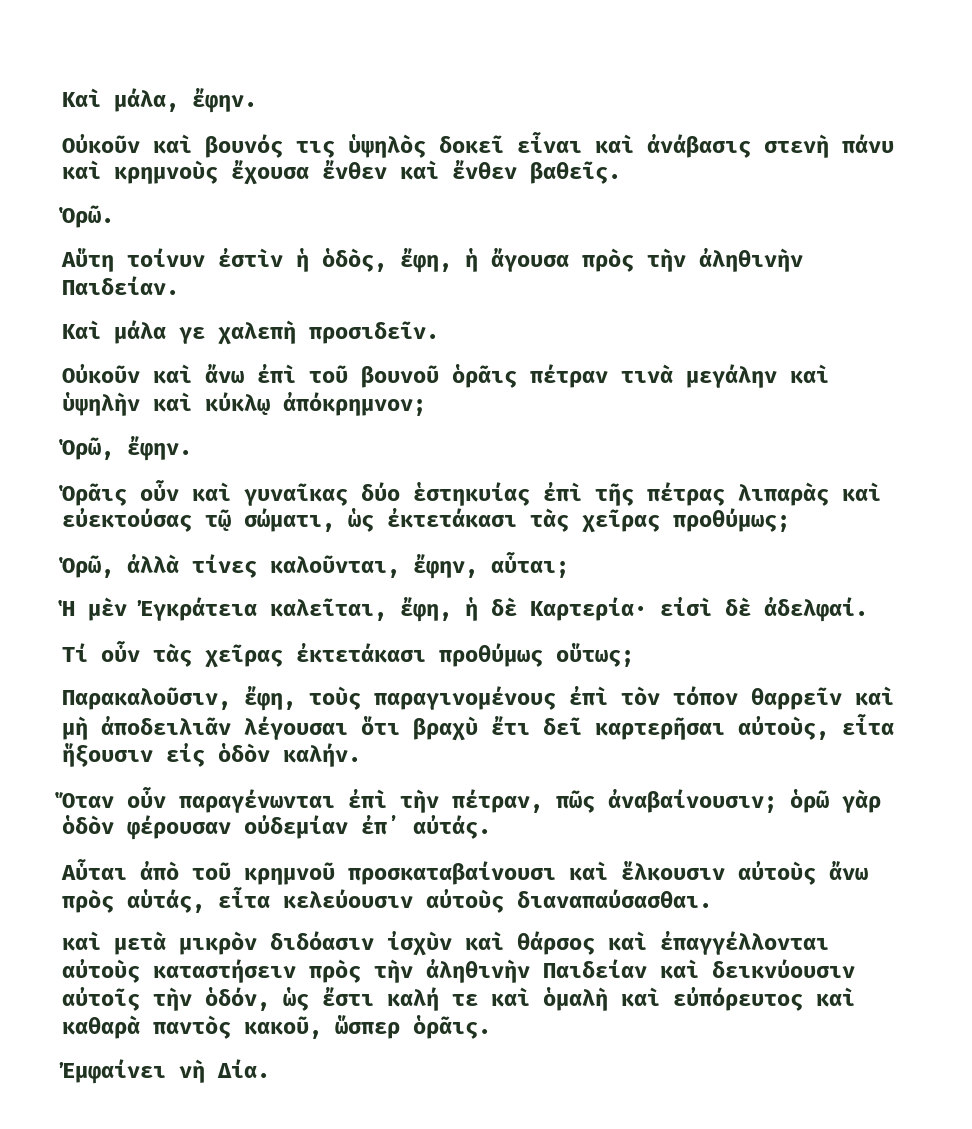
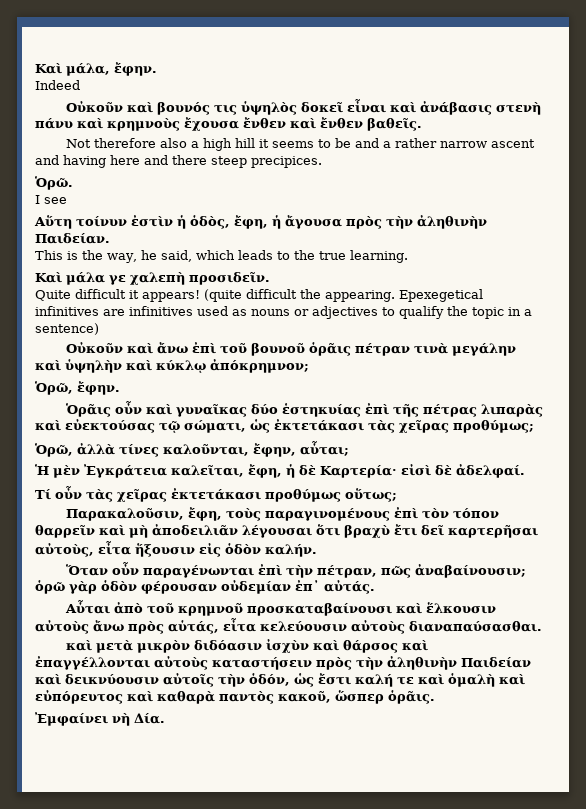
(257, 100) none -> [35,80,80,90] // Indeed
(621, 172) none -> [66,138,536,151] [35,155,322,168] // Not therefore also a high hill it seems to be and a rather narrow ascent and having here and there steep precipices.
(114, 216) none -> [35,195,67,204] // I see
(179, 286) none -> [35,250,408,263] // This is the way, he said, which leads to the true learning.
(439, 332) none -> [35,289,483,302] [35,306,532,319] [35,323,99,335] // Quite difficult it appears! (quite difficult the appearing. Epexegetical infinitives are infinitives used as nouns or adjectives to qualify the topic in a sentence)

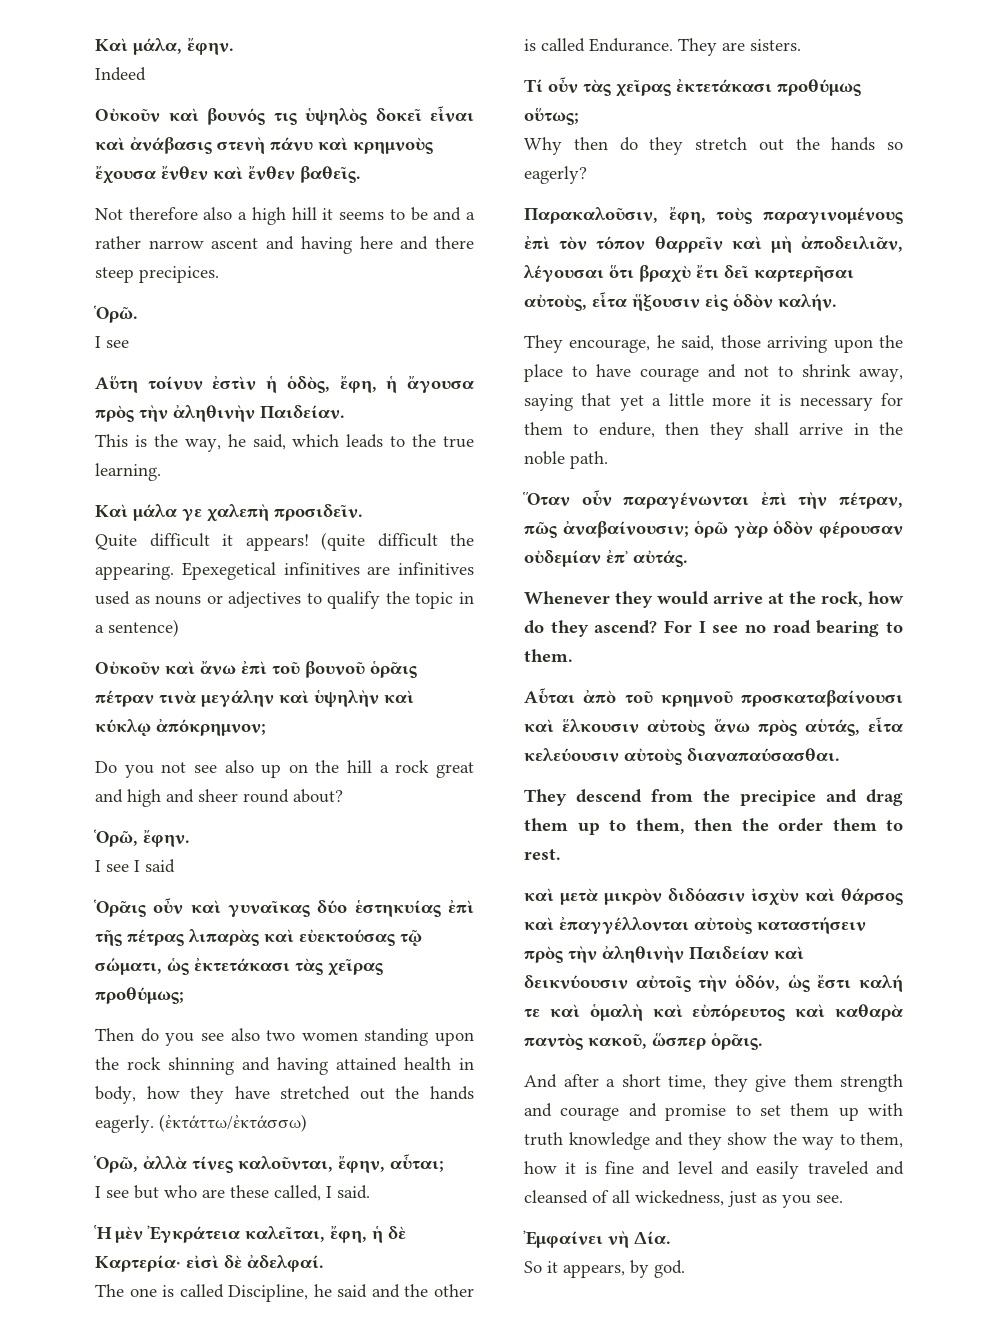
[35,381,120,395] Ὁρῶ, ἔφην. -> [95,760,474,778] [95,789,343,807] [94,829,190,847] [95,859,175,873] Do you not see also up on the hill a rock great and high and sheer round about? // Ὁρῶ, ἔφην. // I see I said
(534, 426) none -> [95,1028,474,1046] [95,1057,474,1075] [95,1086,474,1104] [95,1114,307,1133] // Then do you see also two women standing upon the rock shinning and having attained health in body, how they have stretched out the hands eagerly. (ἐκτάττω/ἐκτάσσω)
(349, 448) none -> [95,1185,370,1201] // I see but who are these called, I said.
(525, 471) none -> [95,1284,474,1302] [524,38,801,56] // The one is called Discipline, he said and the other is called Endurance. They are sisters.
(397, 495) none -> [524,137,903,155] [524,166,587,184] // Why then do they stretch out the hands so eagerly?
[152,524,238,536] ἀποδειλιᾶν -> [801,236,903,252] ἀποδειλιᾶν,
(317, 550) none -> [524,335,903,353] [524,364,903,382] [524,393,904,411] [524,422,903,440] [524,451,608,469] // They encourage, he said, those arriving upon the place to have courage and not to shrink away, saying that yet a little more it is necessary for them to endure, then they shall arrive in the noble path.
(375, 587) none -> [524,591,904,608] [524,620,903,637] [524,649,573,662] // Whenever they would arrive at the rock, how do they ascend? For I see no road bearing to them.
(542, 626) none -> [524,789,903,806] [524,818,903,835] [524,849,561,860] // They descend from the precipice and drag them up to them, then the order them to rest.
[35,712,165,726] Ἐμφαίνει νὴ Δία. -> [524,1074,903,1092] [524,1103,903,1121] [524,1132,903,1150] [524,1161,904,1179] [524,1190,843,1208] [523,1230,671,1248] [524,1260,685,1278] And after a short time, they give them strength and courage and promise to set them up with truth knowledge and they show the way to them, how it is fine and level and easily traveled and cleansed of all wickedness, just as you see. // Ἐμφαίνει νὴ Δία. // So it appears, by god.

